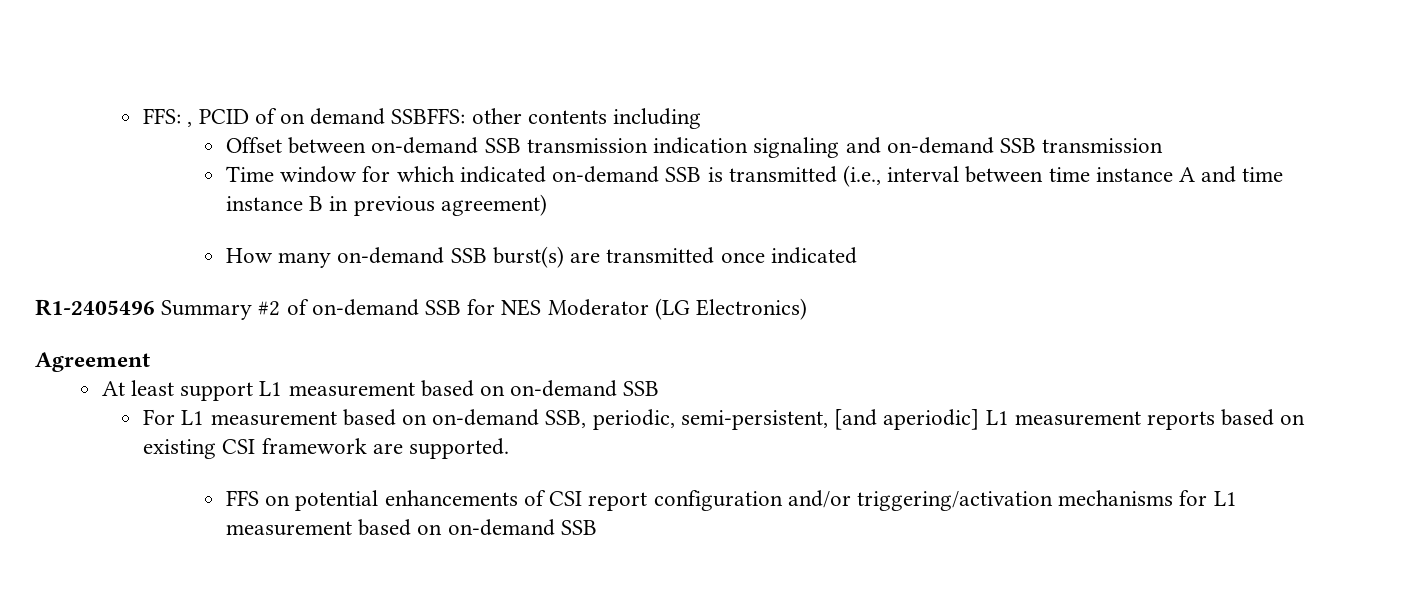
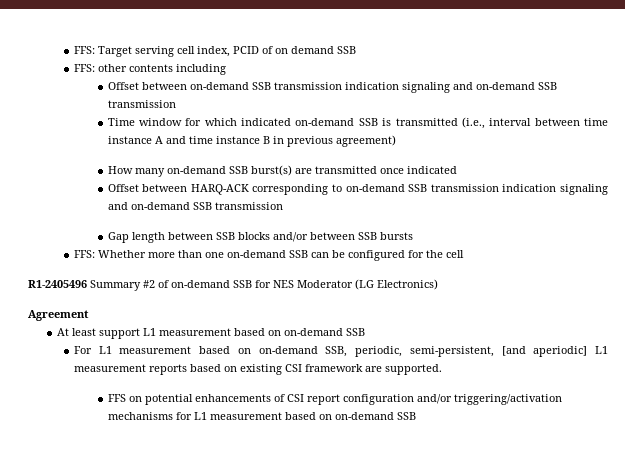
[143,108,193,127] FFS: , -> [73,46,230,57] FFS: Target serving cell index,
[391,108,466,124] SSBFFS: -> [336,46,356,54] [73,64,95,72] SSB // FFS:
(857, 255) none -> [107,184,608,195] [107,202,283,210] [107,232,413,243] [73,250,464,261] // Offset between HARQ-ACK corresponding to on-demand SSB transmission indication signaling and on-demand SSB transmission // Gap length between SSB blocks and/or between SSB bursts // FFS: Whether more than one on-demand SSB can be configured for the cell

